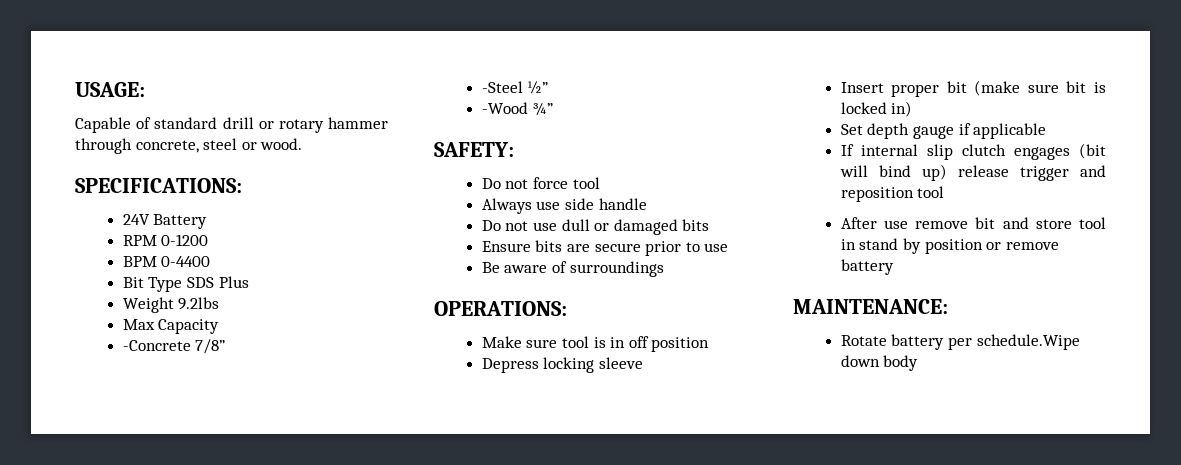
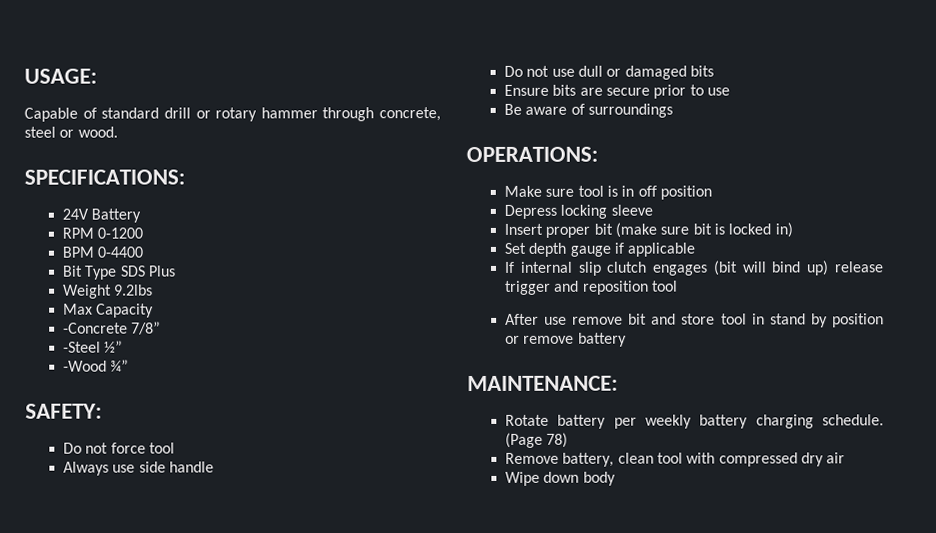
[976,334,1080,350] schedule.Wipe -> [644,414,884,429] [504,432,569,448] [504,452,846,467] [504,471,540,486] weekly battery charging schedule. (Page 78) // Remove battery, clean tool with compressed dry air // Wipe

